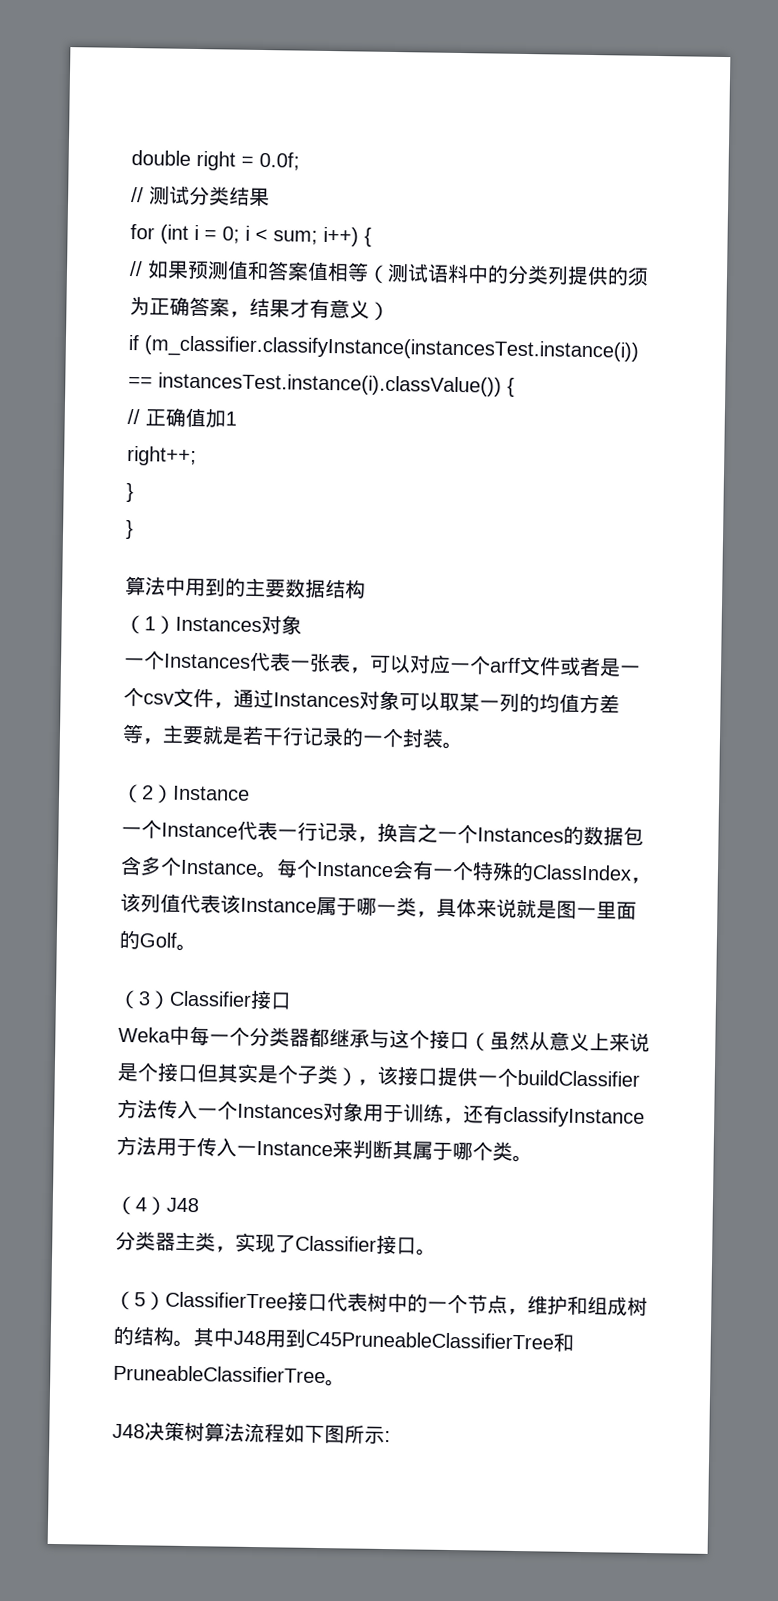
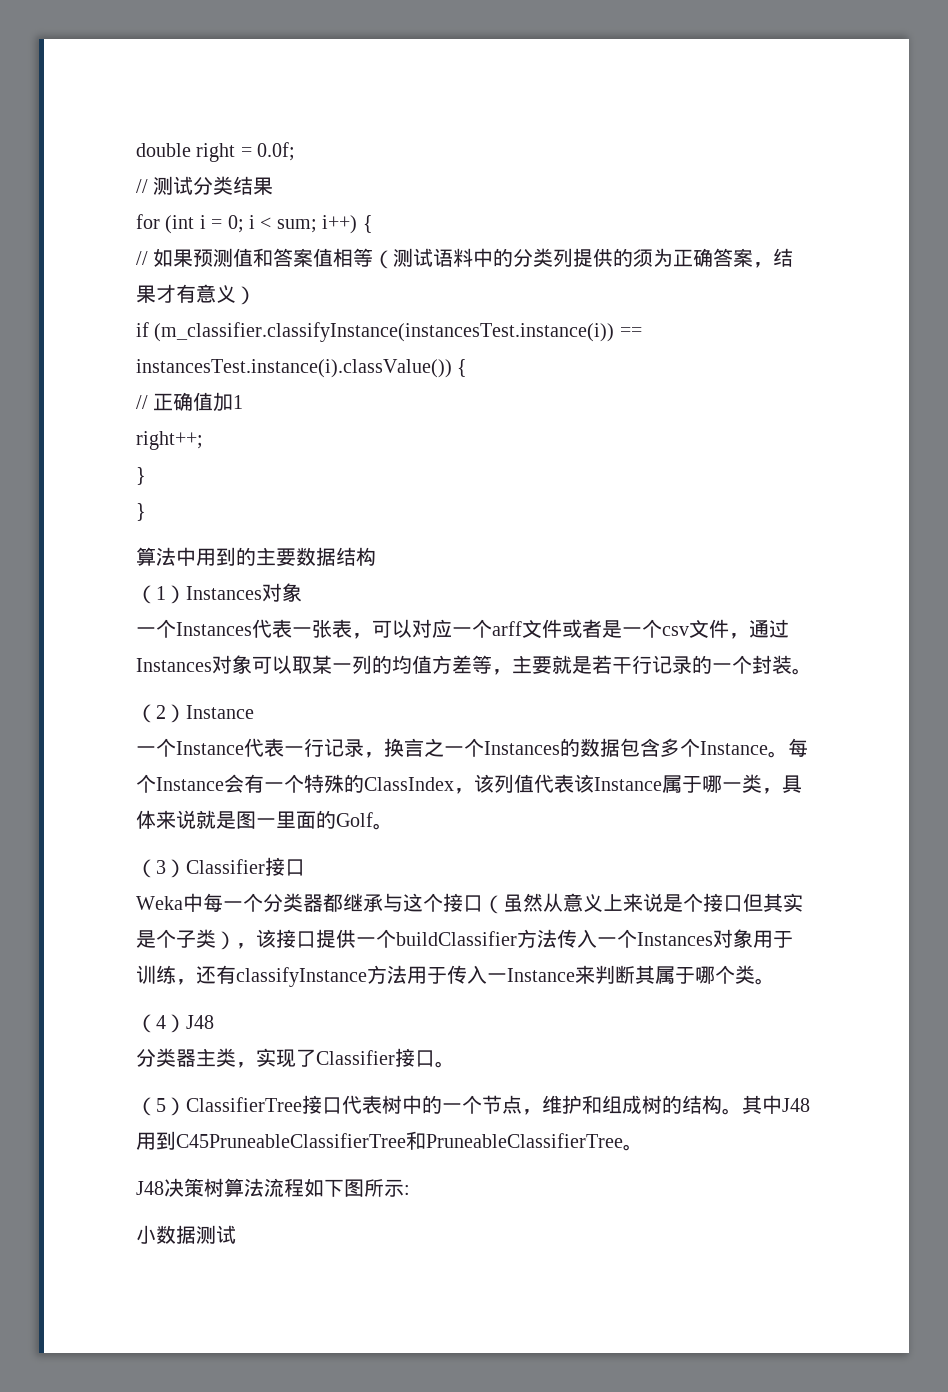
(391, 1437) none -> [136,1225,236,1244] // 小数据测试

